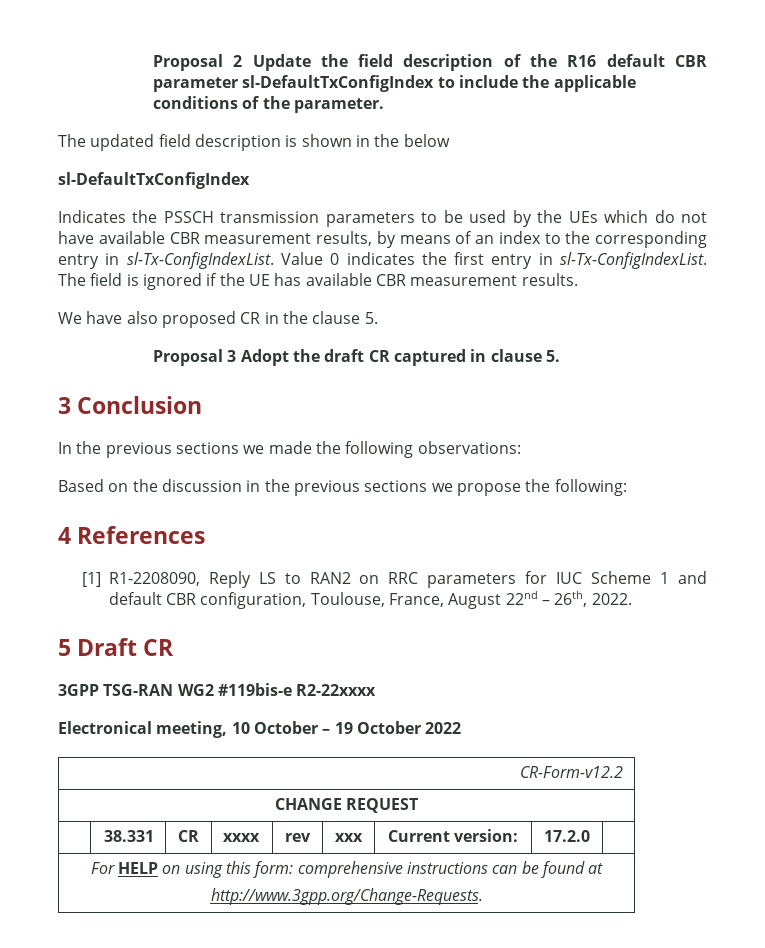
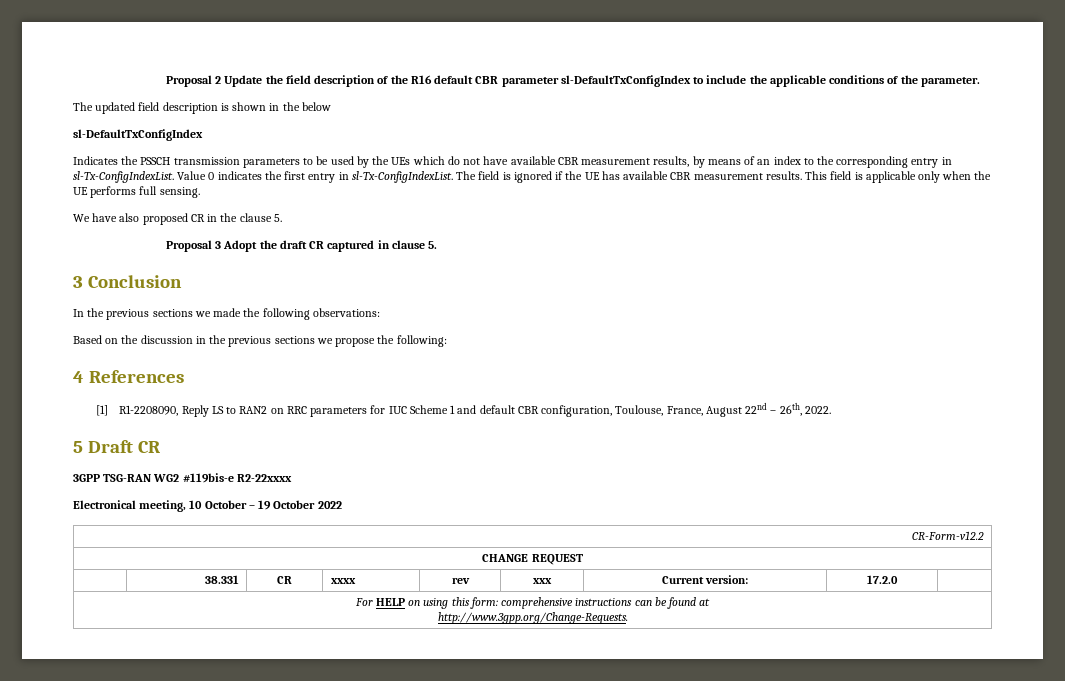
(578, 279) none -> [805,171,992,183] [73,186,200,198] This field is applicable only when the UE performs full sensing.

